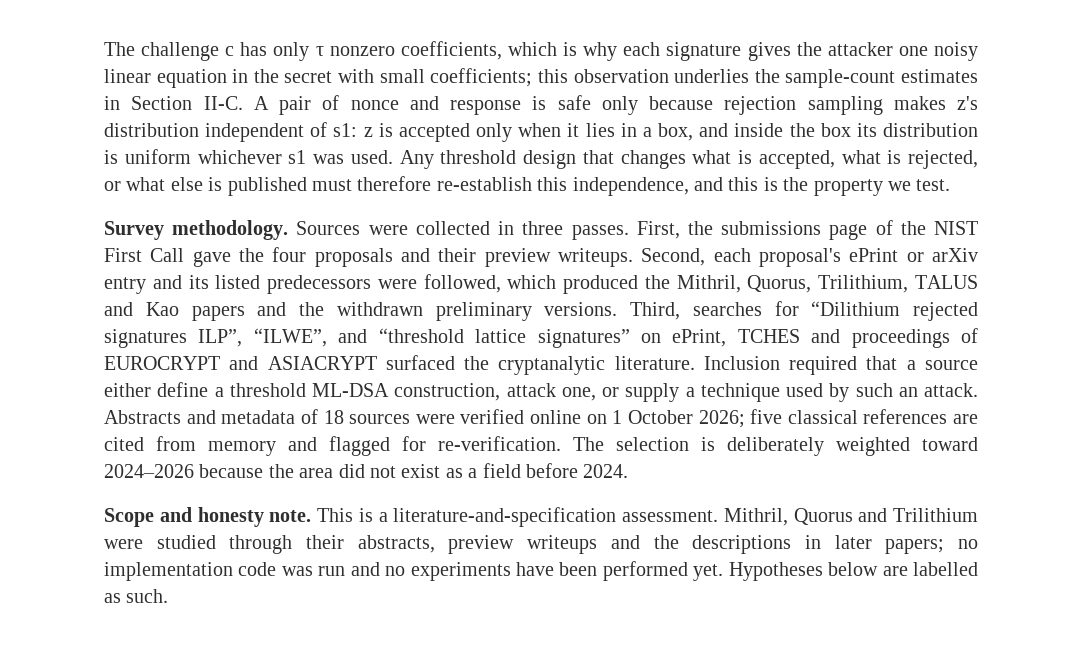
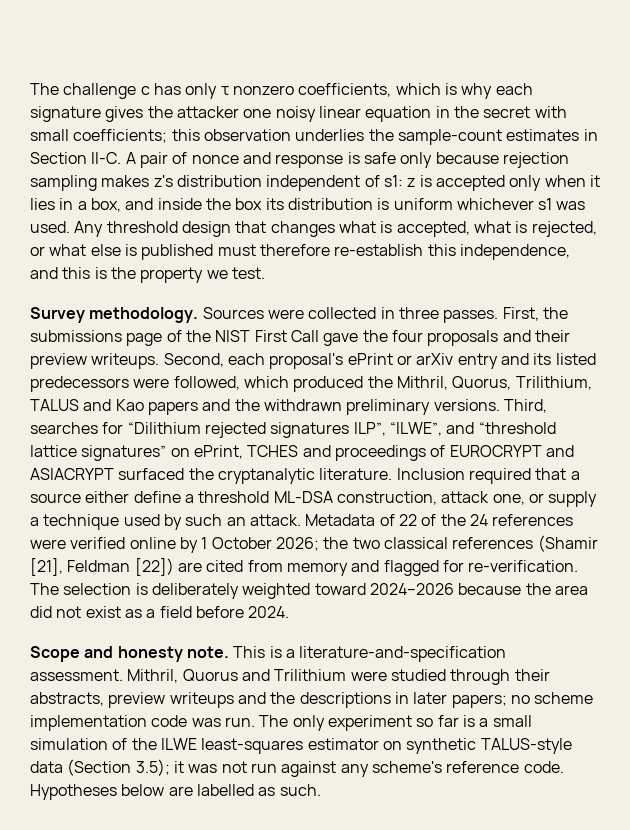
[104,409,411,424] Abstracts and metadata of 18 sources -> [305,514,574,526] Metadata of 22 of the 24 references
[586,414,607,424] on -> [179,537,198,553] by
[750,409,948,424] five classical references -> [323,535,598,552] [30,558,174,576] the two classical references (Shamir [21], Feldman [22])
(979, 544) none -> [534,692,594,704] scheme
[318,561,724,581] run and no experiments have been performed yet. -> [224,715,532,731] [30,738,572,754] [30,759,564,777] run. The only experiment so far is a small simulation of the ILWE least-squares estimator on synthetic TALUS-style data (Section 3.5); it was not run against any scheme's reference code.

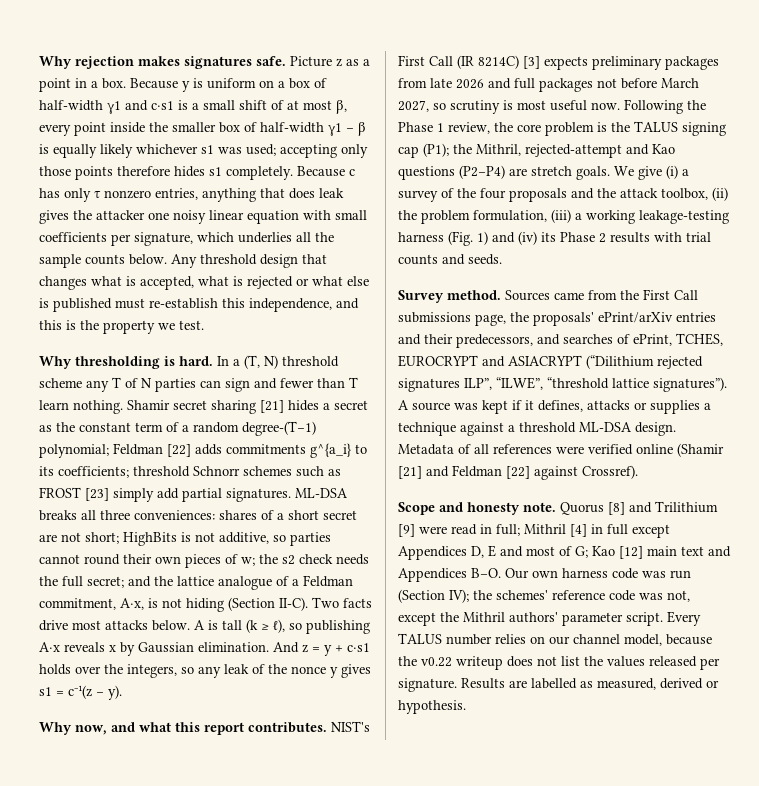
[30,83,137,99] The challenge -> [39,56,370,69] [39,78,327,92] [39,100,347,114] [39,122,366,136] [39,144,368,158] [39,166,345,180] Why rejection makes signatures safe. Picture z as a point in a box. Because y is uniform on a box of half-width γ1 and c·s1 is a small shift of at most β, every point inside the smaller box of half-width γ1 − β is equally likely whichever s1 was used; accepting only those points therefore hides s1 completely. Because
[298,83,533,99] [30,106,101,122] coefficients, which is why each signature -> [155,188,344,202] entries, anything that does leak
[435,106,567,118] [30,129,598,145] [30,152,569,168] [30,175,600,191] [30,198,586,212] [30,221,70,233] in the secret with small coefficients; this observation underlies the sample-count estimates in Section II-C. A pair of nonce and response is safe only because rejection sampling makes z's distribution independent of s1: z is accepted only when it lies in a box, and inside the box its distribution is uniform whichever s1 was used. -> [303,210,367,220] [39,232,334,246] [39,254,167,268] with small coefficients per signature, which underlies all the sample counts below.
[531,221,597,237] rejected, -> [247,276,293,289] rejected
[259,244,330,256] therefore -> (145, 303) none
[30,307,568,323] [30,330,570,346] [30,353,596,369] [30,376,592,392] [30,399,547,415] [30,422,201,434] Survey methodology. Sources were collected in three passes. First, the submissions page of the NIST First Call gave the four proposals and their preview writeups. Second, each proposal's ePrint or arXiv entry and its listed predecessors were followed, which produced the Mithril, Quorus, Trilithium, TALUS and Kao papers and the withdrawn preliminary versions. Third, searches for “Dilithium -> [39,355,339,369] [39,377,358,392] [39,400,368,414] [39,421,316,436] [39,443,367,458] [39,466,341,478] [39,487,348,502] [39,510,357,521] [39,532,331,546] [39,554,369,568] [39,575,353,590] [39,597,372,612] [39,619,370,634] [39,642,370,656] [39,664,371,678] [39,685,122,700] [39,721,370,735] [398,55,719,70] [398,78,699,92] [398,99,706,114] [398,121,726,136] [398,143,675,158] [398,165,689,180] [398,187,728,202] [398,209,729,224] [398,231,711,246] [398,254,502,265] [398,289,698,303] [398,312,716,326] [398,333,723,348] [398,355,654,369] Why thresholding is hard. In a (T, N) threshold scheme any T of N parties can sign and fewer than T learn nothing. Shamir secret sharing [21] hides a secret as the constant term of a random degree-(T−1) polynomial; Feldman [22] adds commitments g^{a_i} to its coefficients; threshold Schnorr schemes such as FROST [23] simply add partial signatures. ML-DSA breaks all three conveniences: shares of a short secret are not short; HighBits is not additive, so parties cannot round their own pieces of w; the s2 check needs the full secret; and the lattice analogue of a Feldman commitment, A·x, is not hiding (Section II-C). Two facts drive most attacks below. A is tall (k ≥ ℓ), so publishing A·x reveals x by Gaussian elimination. And z = y + c·s1 holds over the integers, so any leak of the nonce y gives s1 = c⁻¹(z − y). // Why now, and what this report contributes. NIST's First Call (IR 8214C) [3] expects preliminary packages from late 2026 and full packages not before March 2027, so scrutiny is most useful now. Following the Phase 1 review, the core problem is the TALUS signing cap (P1); the Mithril, rejected-attempt and Kao questions (P2–P4) are stretch goals. We give (i) a survey of the four proposals and the attack toolbox, (ii) the problem formulation, (iii) a working leakage-testing harness (Fig. 1) and (iv) its Phase 2 results with trial counts and seeds. // Survey method. Sources came from the First Call submissions page, the proposals' ePrint/arXiv entries and their predecessors, and searches of ePrint, TCHES, EUROCRYPT and ASIACRYPT (“Dilithium
[446,422,475,434] and -> (543, 383) none
[81,445,574,461] [30,468,580,484] [30,491,598,507] [30,514,574,530] [30,535,598,553] [30,558,579,576] [30,583,588,599] [30,606,290,618] [30,646,507,662] [30,669,550,685] [30,692,594,708] [30,715,532,731] [30,738,572,754] [30,759,564,777] [30,784,321,800] signatures” on ePrint, TCHES and proceedings of EUROCRYPT and ASIACRYPT surfaced the cryptanalytic literature. Inclusion required that a source either define a threshold ML-DSA construction, attack one, or supply a technique used by such an attack. Metadata of 22 of the 24 references were verified online by 1 October 2026; the two classical references (Shamir [21], Feldman [22]) are cited from memory and flagged for re-verification. The selection is deliberately weighted toward 2024–2026 because the area did not exist as a field before 2024. // Scope and honesty note. This is a literature-and-specification assessment. Mithril, Quorus and Trilithium were studied through their abstracts, preview writeups and the descriptions in later papers; no scheme implementation code was run. The only experiment so far is a small simulation of the ILWE least-squares estimator on synthetic TALUS-style data (Section 3.5); it was not run against any scheme's reference code. Hypotheses below are labelled as such. -> [653,377,727,392] [398,400,711,414] [398,422,676,436] [398,443,724,457] [398,465,638,480] [398,501,718,515] [398,524,670,538] [398,545,731,560] [398,568,691,582] [398,589,690,603] [398,611,701,626] [398,633,712,646] [398,656,720,670] [398,678,719,692] [398,700,466,714] signatures”). A source was kept if it defines, attacks or supplies a technique against a threshold ML-DSA design. Metadata of all references were verified online (Shamir [21] and Feldman [22] against Crossref). // Scope and honesty note. Quorus [8] and Trilithium [9] were read in full; Mithril [4] in full except Appendices D, E and most of G; Kao [12] main text and Appendices B–O. Our own harness code was run (Section IV); the schemes' reference code was not, except the Mithril authors' parameter script. Every TALUS number relies on our channel model, because the v0.22 writeup does not list the values released per signature. Results are labelled as measured, derived or hypothesis.

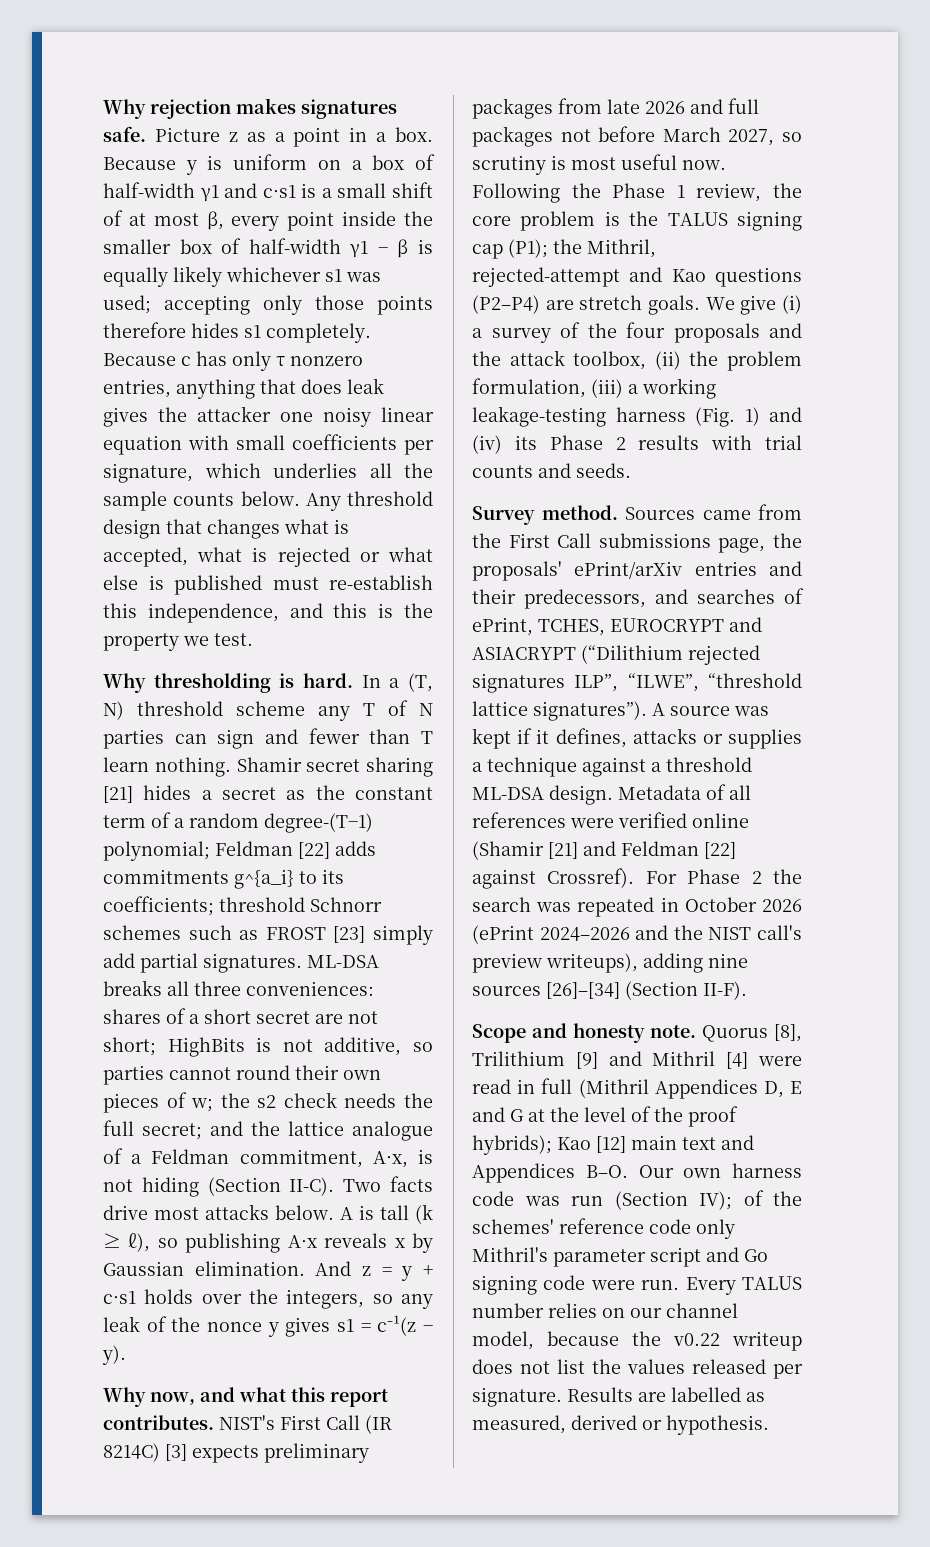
(638, 472) none -> [645,869,802,884] [472,897,802,917] [472,925,802,944] [472,953,748,973] [472,981,747,1000] For Phase 2 the search was repeated in October 2026 (ePrint 2024–2026 and the NIST call's preview writeups), adding nine sources [26]–[34] (Section II-F).
[608,501,718,515] [398,524,670,538] [398,545,588,560] [8] and Trilithium [9] were read in full; Mithril [4] in full except Appendices D, E and most of G; -> [774,1024,802,1042] [472,1051,802,1069] [472,1078,802,1099] [472,1106,738,1127] [472,1135,552,1155] [8], Trilithium [9] and Mithril [4] were read in full (Mithril Appendices D, E and G at the level of the proof hybrids);
(469, 596) none -> [743,1190,764,1206] of
[639,590,690,602] [398,612,663,626] was not, except the Mithril authors' parameter script. -> [696,1219,735,1239] [472,1247,768,1267] [472,1275,680,1295] only Mithril's parameter script and Go signing code were run.

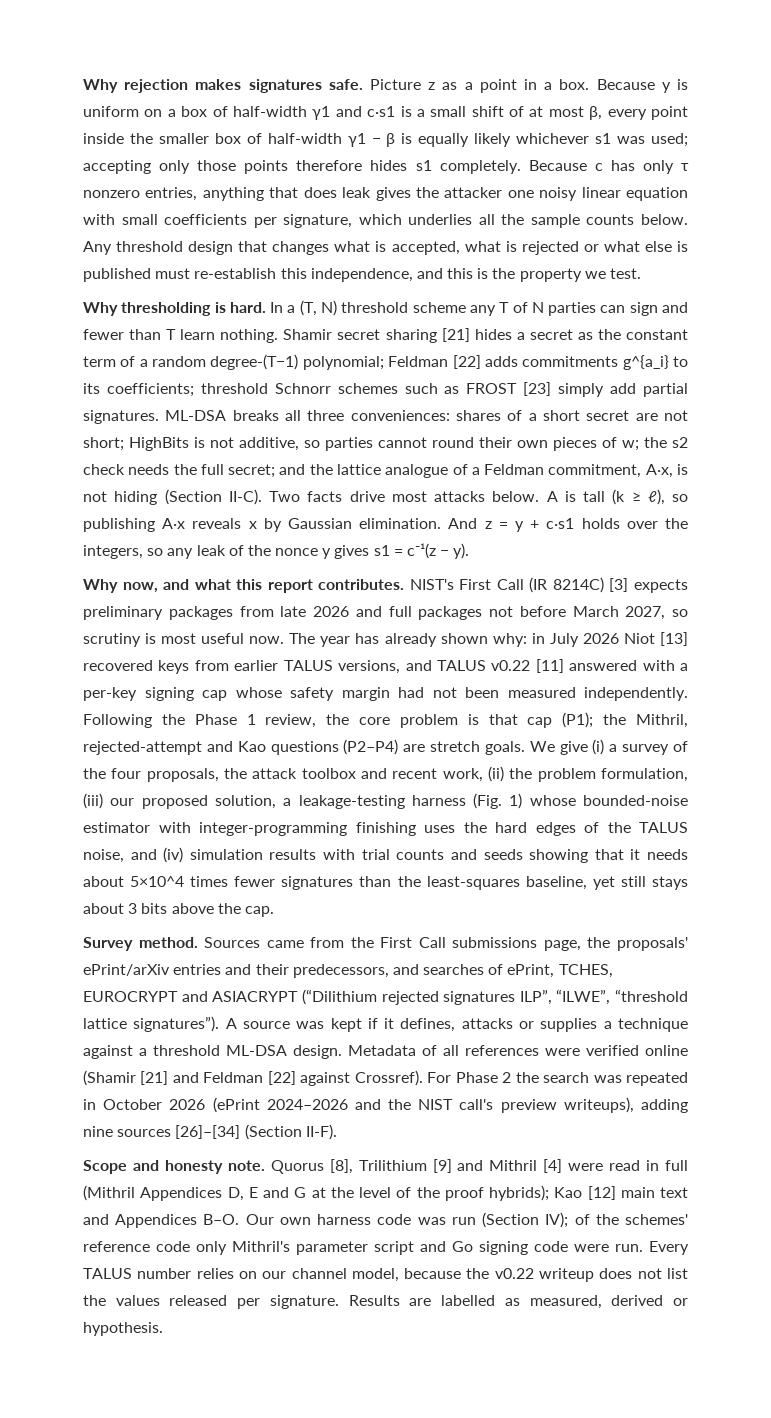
(726, 165) none -> [289,632,688,647] [83,659,688,674] [83,687,688,701] The year has already shown why: in July 2026 Niot [13] recovered keys from earlier TALUS versions, and TALUS v0.22 [11] answered with a per-key signing cap whose safety margin had not been measured independently.
[629,211,802,231] the TALUS signing -> [488,714,518,725] that
[673,323,802,343] [472,350,647,370] proposals and the attack toolbox, -> [146,768,483,782] proposals, the attack toolbox and recent work,
[628,378,716,399] [472,406,802,427] [472,435,626,454] a working leakage-testing harness (Fig. 1) and (iv) its Phase 2 -> [110,793,688,809] [83,822,688,836] [83,847,263,863] our proposed solution, a leakage-testing harness (Fig. 1) whose bounded-noise estimator with integer-programming finishing uses the hard edges of the TALUS noise, and (iv) simulation
[576,463,631,478] seeds. -> [483,849,689,863] [83,876,688,890] [83,903,274,917] seeds showing that it needs about 5×10^4 times fewer signatures than the least-squares baseline, yet still stays about 3 bits above the cap.

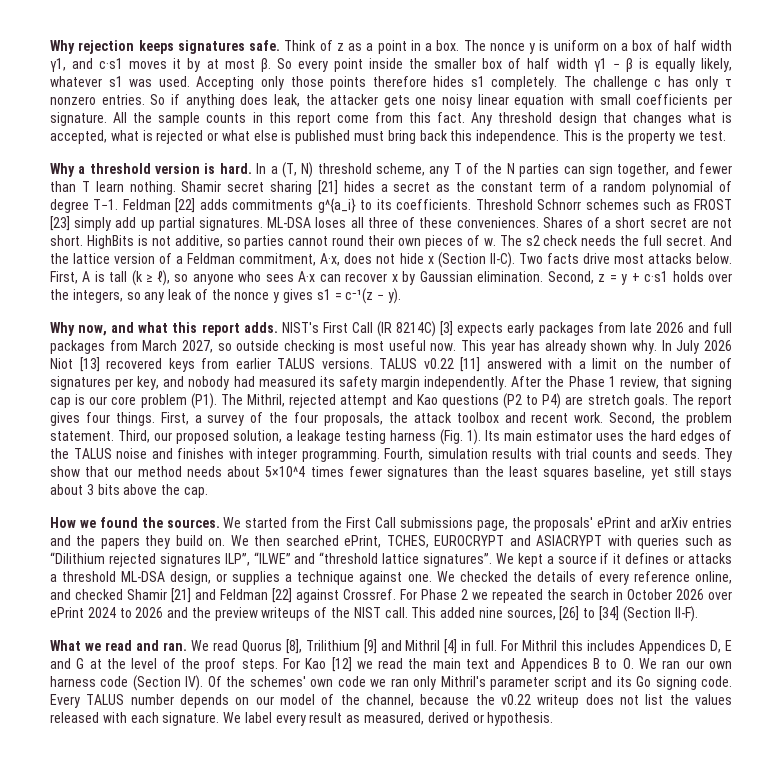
[195,79,242,90] makes -> [138,40,174,54] keeps
[369,79,421,90] Picture -> [284,40,333,51] Think of
[596,79,655,90] Because -> [463,40,525,51] The nonce
[232,106,603,120] half-width γ1 and c·s1 is a small shift of at most β, -> [673,40,732,51] [50,58,292,72] half width γ1, and c·s1 moves it by at most β. So
[267,133,342,144] half-width -> [527,58,588,69] half width
[474,133,688,147] [83,160,151,174] likely whichever s1 was used; accepting -> [701,58,733,72] [50,76,255,90] likely, whatever s1 was used. Accepting
[528,160,587,171] Because -> [564,76,648,90] The challenge
[145,187,411,201] entries, anything that does leak gives -> [101,94,300,108] entries. So if anything does leak,
(503, 192) none -> [383,95,410,108] gets
[283,214,688,228] signature, which underlies all the sample counts below. -> [50,112,466,126] signature. All the sample counts in this report come from this fact.
[194,268,474,282] re-establish this independence, and this -> [387,130,588,144] bring back this independence. This
[121,302,212,316] thresholding -> [78,163,201,174] a threshold version
[412,302,466,313] scheme -> [376,163,426,176] scheme,
(528, 307) none -> [483,163,503,174] the
(658, 309) none -> [617,163,670,177] together,
[210,354,384,370] degree-(T−1) polynomial; -> [652,181,733,195] [50,199,119,213] polynomial of degree T−1.
[106,383,268,397] coefficients; threshold -> [396,199,533,210] coefficients. Threshold
(637, 388) none -> [140,220,155,231] up
[232,410,279,421] breaks -> [315,217,347,228] loses
[350,410,501,421] conveniences: shares -> [402,217,583,228] of these conveniences. Shares
[83,437,124,451] short; -> [50,235,83,246] short.
[622,437,667,451] w; the -> [483,235,522,246] w. The
[228,464,306,478] secret; and -> [666,235,733,246] secret. And
[385,464,449,478] analogue -> [114,253,156,264] version
[677,464,688,475] [83,491,158,505] is not hiding -> [344,253,434,264] does not hide x
(540, 496) none -> [50,271,78,284] First,
[83,518,242,532] publishing A·x reveals -> [192,271,388,285] anyone who sees A·x can recover
[448,518,478,529] And -> [547,271,594,284] Second,
[318,579,405,590] contributes. -> [243,322,278,333] adds.
[83,606,163,620] preliminary -> [507,322,535,336] early
[489,606,566,617] not before -> [109,340,138,351] from
[83,633,141,647] scrutiny -> [236,340,335,354] outside checking
[289,633,316,644] The -> [460,340,486,351] This
[492,633,545,647] why: in -> [632,340,672,354] why. In
[338,660,432,674] versions, and -> [321,358,373,369] versions.
[83,687,688,701] [83,712,689,728] [83,739,605,755] per-key signing cap whose safety margin had not been measured independently. Following the Phase 1 review, the core problem is that cap (P1); the Mithril, rejected-attempt and Kao questions (P2–P4) are stretch goals. We give (i) -> [592,358,732,369] [50,376,733,390] [50,393,732,409] [50,412,189,426] limit on the number of signatures per key, and nobody had measured its safety margin independently. After the Phase 1 review, that signing cap is our core problem (P1). The Mithril, rejected attempt and Kao questions (P2 to P4) are stretch goals. The report gives four things. First,
[442,766,688,782] [83,793,688,809] [83,822,416,836] work, (ii) the problem formulation, (iii) our proposed solution, a leakage-testing harness (Fig. 1) whose bounded-noise estimator with integer-programming finishing -> [574,412,733,426] [50,429,592,445] work. Second, the problem statement. Third, our proposed solution, a leakage testing harness (Fig. 1). Its main estimator
[83,847,184,863] noise, and (iv) -> [116,448,423,462] noise and finishes with integer programming. Fourth,
[483,849,641,863] seeds showing that it -> [661,448,732,462] [50,466,182,477] seeds. They show that our method
[426,876,520,890] least-squares -> [508,466,590,480] least squares
[83,937,304,951] Survey method. Sources came -> [50,517,288,528] How we found the sources. We started
[83,964,504,978] ePrint/arXiv entries and their predecessors, and searches of -> [597,517,733,528] [50,535,339,549] ePrint and arXiv entries and the papers they build on. We then searched
[301,989,688,1005] [83,1016,513,1032] (“Dilithium rejected signatures ILP”, “ILWE”, “threshold lattice signatures”). A source was kept if it defines, attacks -> [607,535,733,549] [50,552,732,567] [50,571,212,585] with queries such as “Dilithium rejected signatures ILP”, “ILWE” and “threshold lattice signatures”. We kept a source if it defines or attacks a threshold ML-DSA design,
[139,1045,688,1059] [83,1070,136,1086] a threshold ML-DSA design. Metadata of all references were verified online (Shamir -> [407,571,732,585] [50,589,167,600] one. We checked the details of every reference online, and checked Shamir
[354,1070,423,1086] Crossref). -> [343,589,396,600] Crossref.
[515,1072,688,1086] [83,1097,688,1113] [83,1124,337,1140] [83,1160,265,1174] the search was repeated in October 2026 (ePrint 2024–2026 and the NIST call's preview writeups), adding nine sources [26]–[34] (Section II-F). // Scope and honesty note. -> [472,589,732,603] [50,606,698,622] [50,640,238,651] we repeated the search in October 2026 over ePrint 2024 to 2026 and the preview writeups of the NIST call. This added nine sources, [26] to [34] (Section II-F). // What we read and ran. We read
[568,1160,689,1171] [83,1185,135,1201] were read in full (Mithril -> [461,640,636,651] in full. For Mithril this includes
[489,1185,688,1201] [83,1212,688,1228] [83,1241,190,1252] hybrids); Kao [12] main text and Appendices B–O. Our own harness code was run (Section IV); of the schemes' reference code -> [241,657,733,672] [50,675,409,691] steps. For Kao [12] we read the main text and Appendices B to O. We ran our own harness code (Section IV). Of the schemes' own code we ran
(446, 1246) none -> [616,676,632,687] its
[534,1241,643,1252] code were run. -> [701,676,733,687] code.
[196,1268,234,1279] relies -> [180,694,230,708] depends
[291,1268,399,1282] channel model, -> [280,694,414,707] model of the channel,
[237,1295,496,1309] per signature. Results are labelled -> [102,712,343,726] with each signature. We label every result

